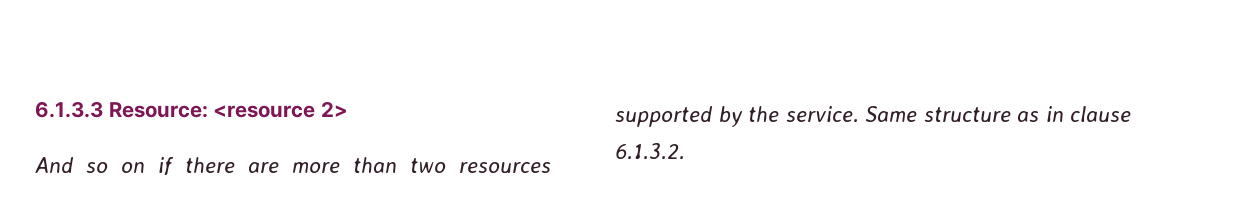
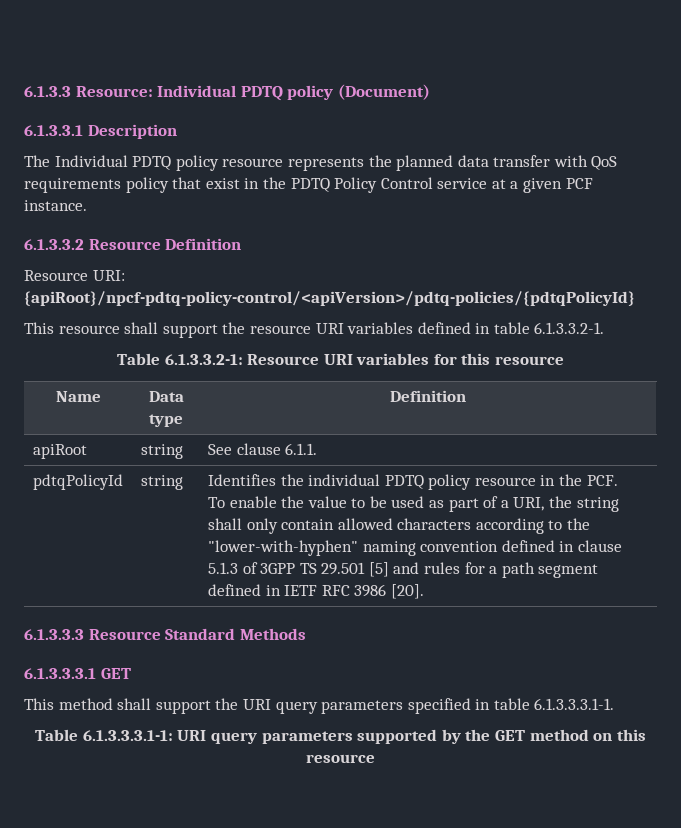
[213,101,349,118] [35,157,551,175] [615,106,1131,127] [615,143,685,160] <resource 2> // And so on if there are more than two resources supported by the service. Same structure as in clause 6.1.3.2. -> [157,84,430,101] [24,124,177,139] [24,155,618,171] [24,177,593,193] [24,200,87,211] [24,238,242,250] [24,270,125,281] [24,291,635,306] [24,322,605,338] [116,353,565,365] [56,391,101,402] [148,391,184,402] [149,414,183,427] [390,390,466,402] [32,444,87,459] [140,444,183,459] [207,443,318,455] [32,474,123,490] [140,475,183,490] [207,474,618,490] [207,496,619,512] [207,518,591,534] [207,540,622,556] [207,562,599,578] [207,584,424,599] [24,628,306,640] [24,668,131,679] [24,698,615,714] [35,729,646,744] [306,754,375,763] Individual PDTQ policy (Document) // 6.1.3.3.1 Description // The Individual PDTQ policy resource represents the planned data transfer with QoS requirements policy that exist in the PDTQ Policy Control service at a given PCF instance. // 6.1.3.3.2 Resource Definition // Resource URI: {apiRoot}/npcf-pdtq-policy-control/<apiVersion>/pdtq-policies/{pdtqPolicyId} // This resource shall support the resource URI variables defined in table 6.1.3.3.2-1. // Table 6.1.3.3.2-1: Resource URI variables for this resource // Name | Data type | Definition // apiRoot | string | See clause 6.1.1. // pdtqPolicyId | string | Identifies the individual PDTQ policy resource in the PCF. // To enable the value to be used as part of a URI, the string shall only contain allowed characters according to the "lower-with-hyphen" naming convention defined in clause 5.1.3 of 3GPP TS 29.501 [5] and rules for a path segment defined in IETF RFC 3986 [20]. // 6.1.3.3.3 Resource Standard Methods // 6.1.3.3.3.1 GET // This method shall support the URI query parameters specified in table 6.1.3.3.3.1-1. // Table 6.1.3.3.3.1-1: URI query parameters supported by the GET method on this resource

